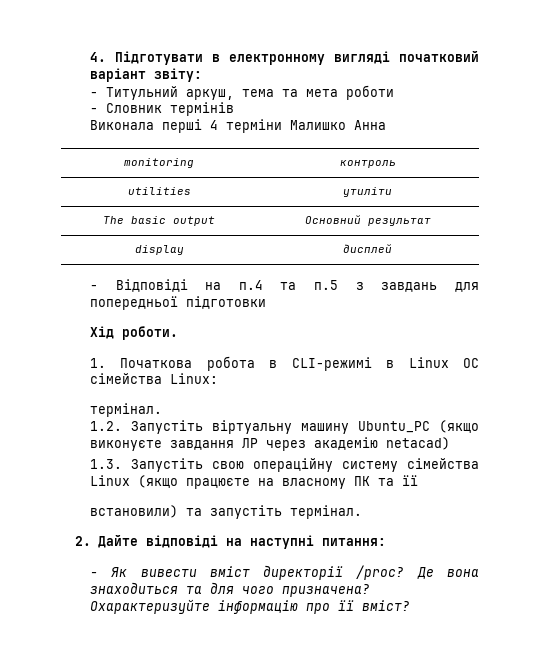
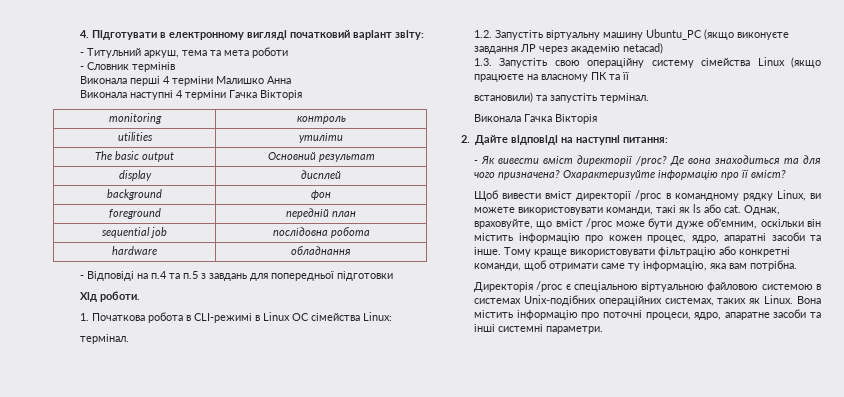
(386, 125) none -> [80,90,303,100] // Виконала наступні 4 терміни Гачка Вікторія
(392, 248) none -> [107,189,162,200] [311,190,331,200] [108,208,161,219] [286,208,356,219] [102,227,167,238] [272,227,370,238] [112,246,157,255] [291,246,351,255] // background | фон // foreground | передній план // sequential job | послідовна робота // hardware | обладнання
(362, 512) none -> [474,114,598,124] // Виконала Гачка Вікторія
(410, 605) none -> [474,190,821,201] [474,204,781,215] [474,218,821,229] [474,232,821,243] [474,246,791,257] [474,260,798,271] [474,281,821,292] [474,295,821,306] [474,309,821,320] [474,324,604,334] // Щоб вивести вміст директорії /proc в командному рядку Linux, ви можете використовувати команди, такі як ls або cat. Однак, враховуйте, що вміст /proc може бути дуже об'ємним, оскільки він містить інформацію про кожен процес, ядро, апаратні засоби та інше. Тому краще використовувати фільтрацію або конкретні команди, щоб отримати саме ту інформацію, яка вам потрібна. // Директорія /proc є спеціальною віртуальною файловою системою в системах Unix-подібних операційних системах, таких як Linux. Вона містить інформацію про поточні процеси, ядро, апаратне засоби та інші системні параметри.

